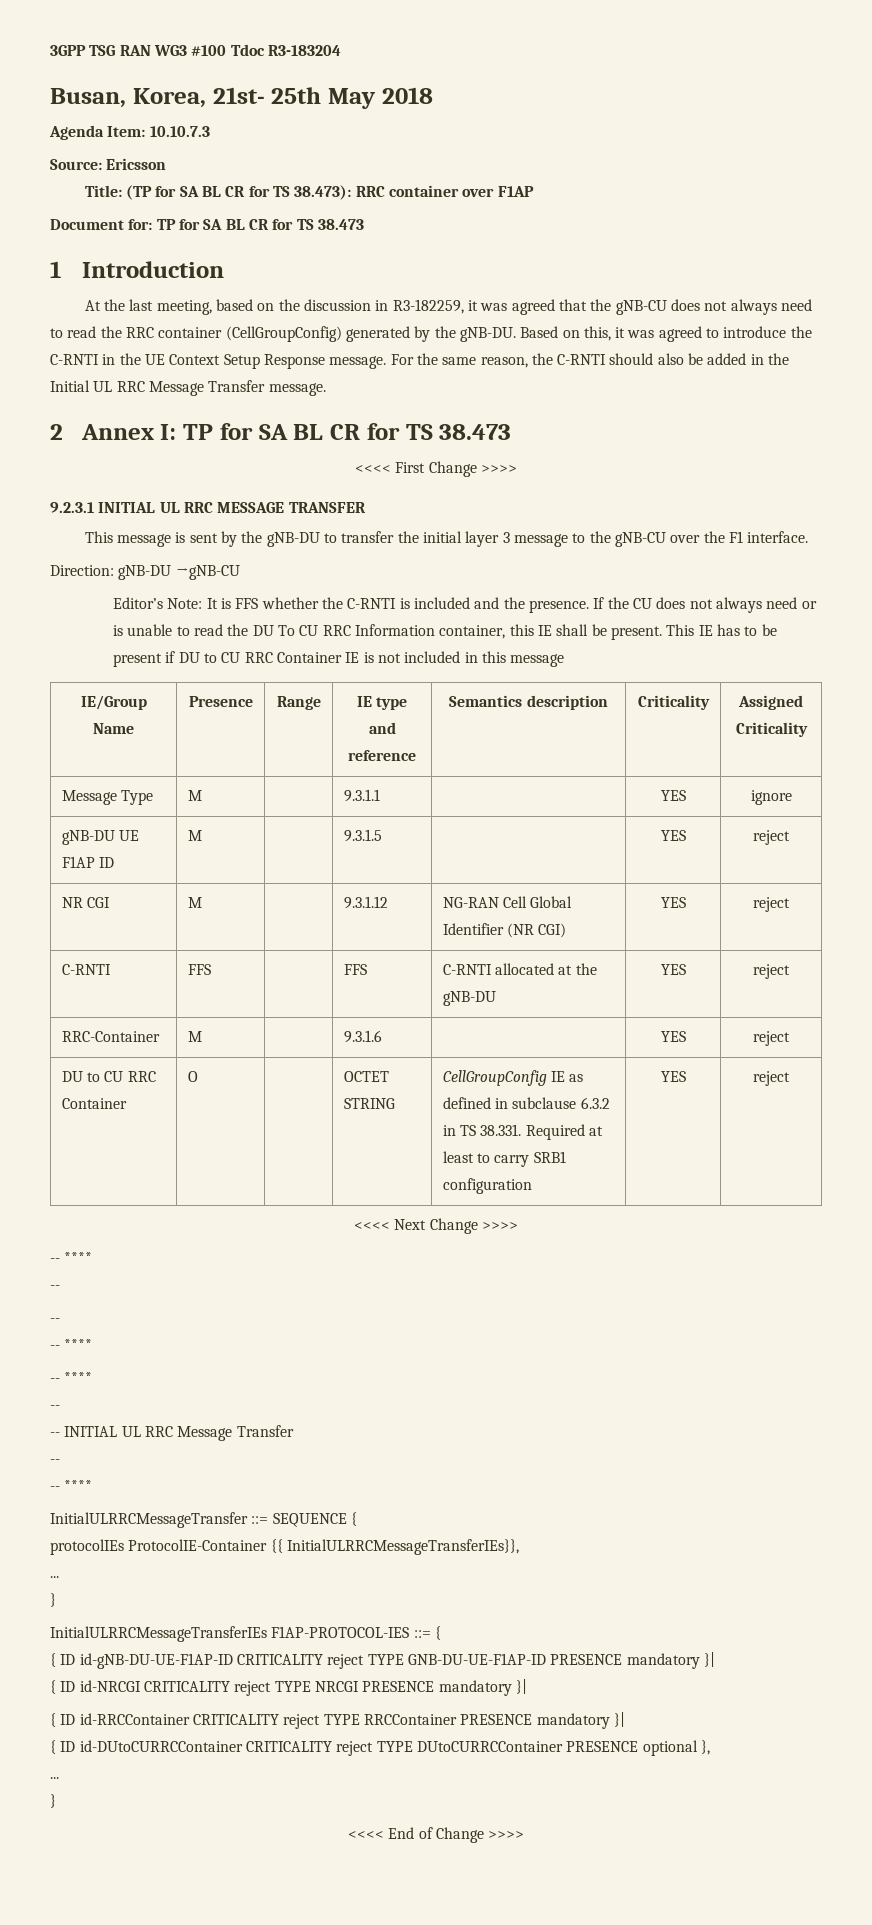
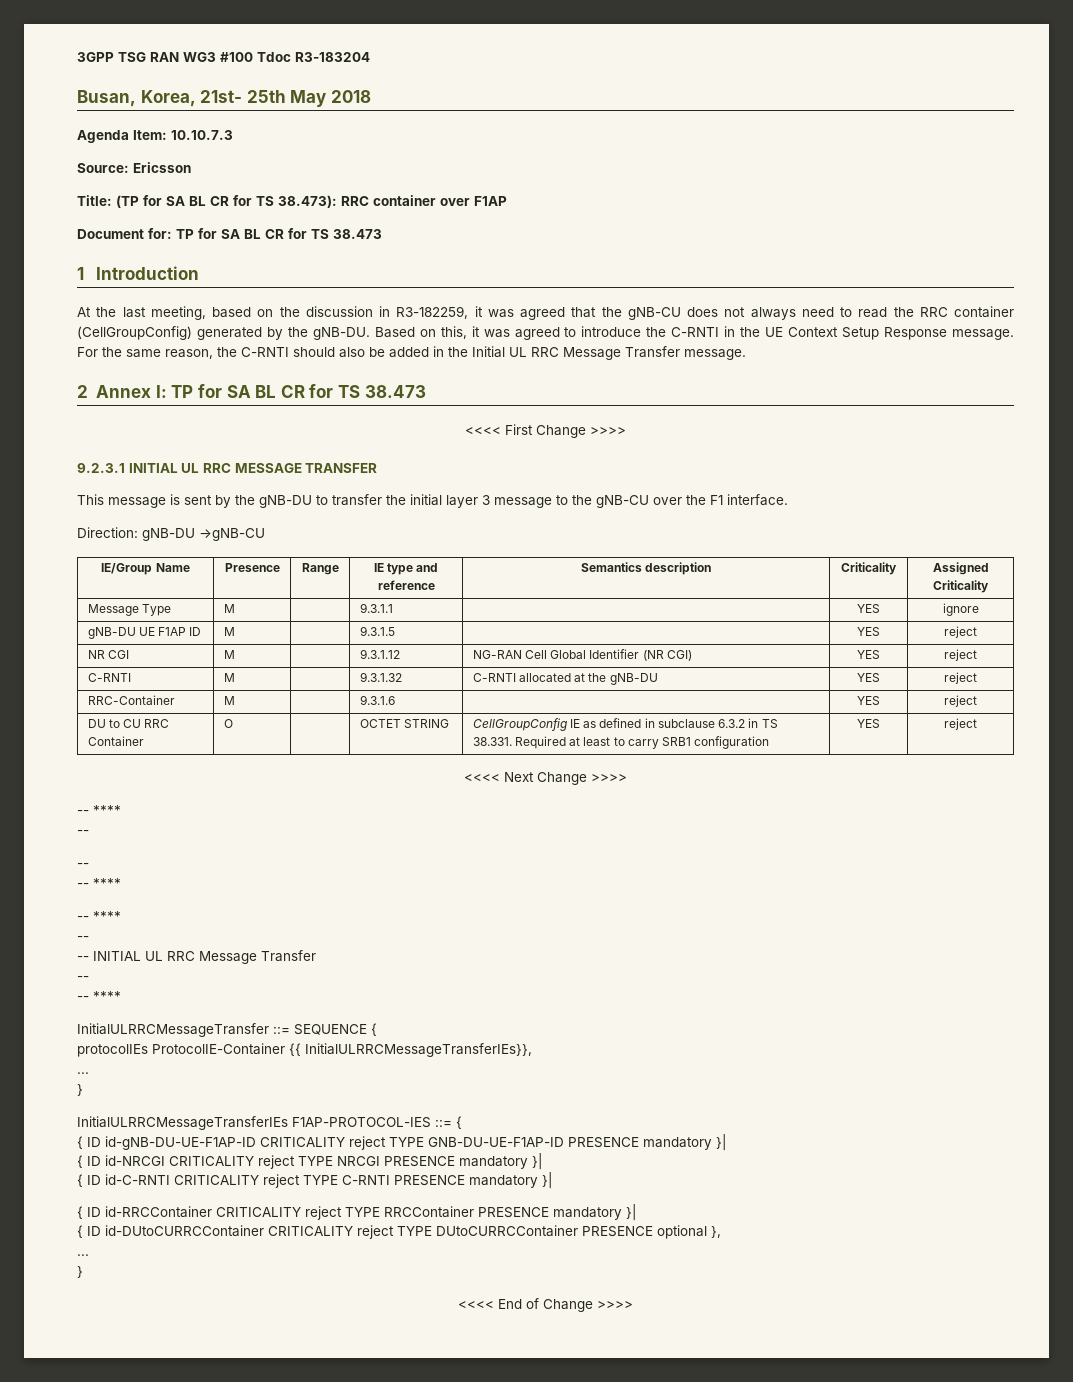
[113,597,817,613] [113,624,777,640] [113,651,565,667] // Editor’s Note: It is FFS whether the C-RNTI is included and the presence. If the CU does not always need or is unable to read the DU To CU RRC Information container, this IE shall be present. This IE has to be present if DU to CU RRC Container IE is not included in this message -> (265, 534) none
[187,964,211,975] [343,964,367,975] FFS | | FFS -> [223,673,235,682] [359,672,402,682] M | | 9.3.1.32
(527, 1686) none -> [77,1172,552,1189] // { ID id-C-RNTI CRITICALITY reject TYPE C-RNTI PRESENCE mandatory }|

